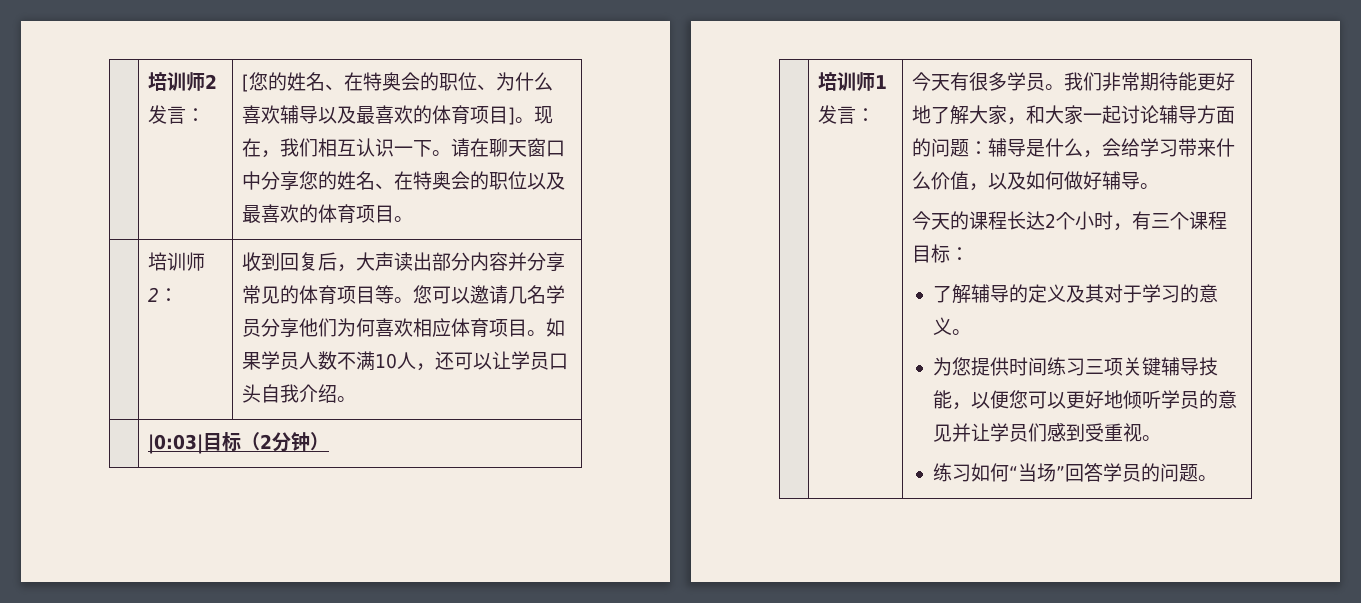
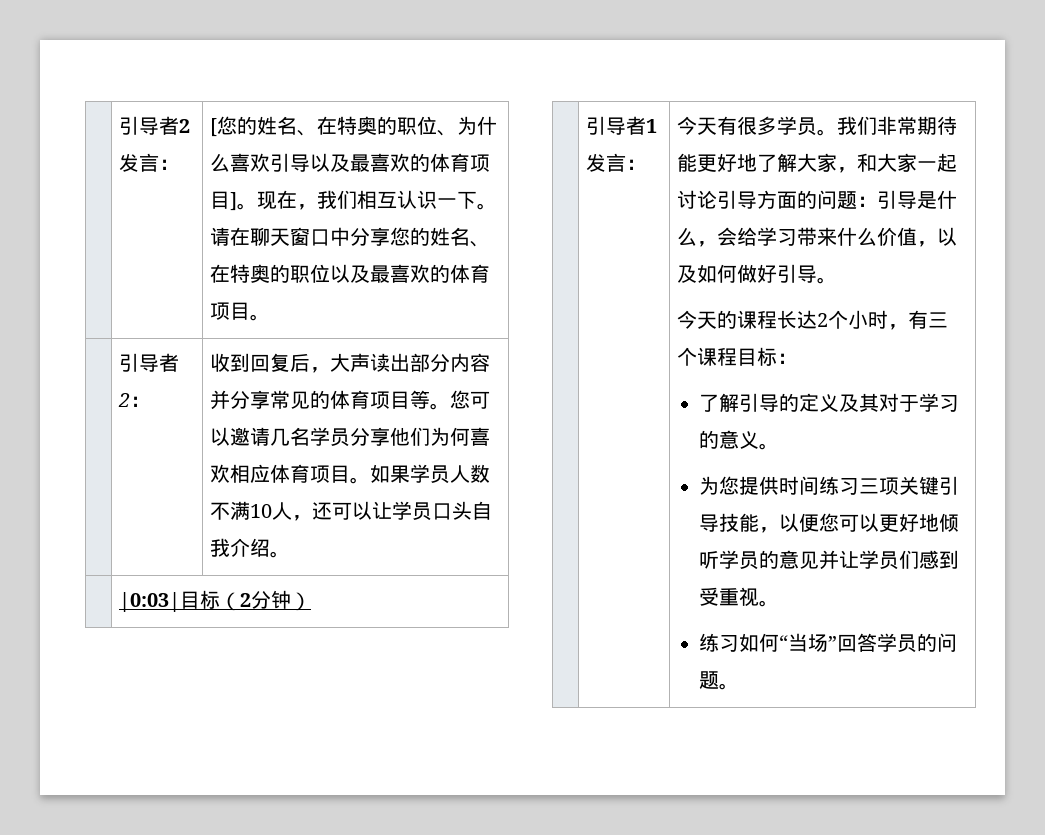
[148,72,206,91] | 培训师 -> [119,116,180,135] | 引导者
[401,72,421,91] 会 -> (378, 125) none
[280,105,300,124] 辅 -> [270,153,291,172] 引
[451,171,471,190] 会 -> (271, 273) none
[148,252,206,271] 培训师 -> [119,353,180,372] 引导者
[818,72,876,91] 培训师 -> [586,116,647,135] 引导者
[1159,105,1179,124] 辅 -> [717,190,738,209] 引
[988,138,1008,157] 辅 -> [877,190,898,209] 引
[1102,171,1122,190] 辅 -> [777,264,798,283] 引
[970,284,990,303] 辅 -> [739,393,760,412] 引
[1160,357,1180,376] 辅 -> [939,476,960,495] 引

